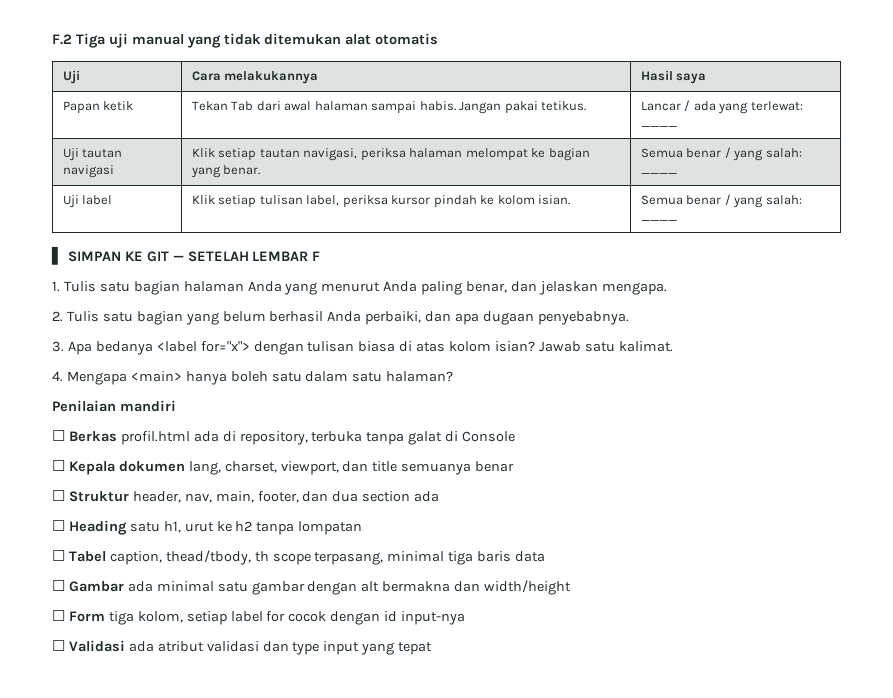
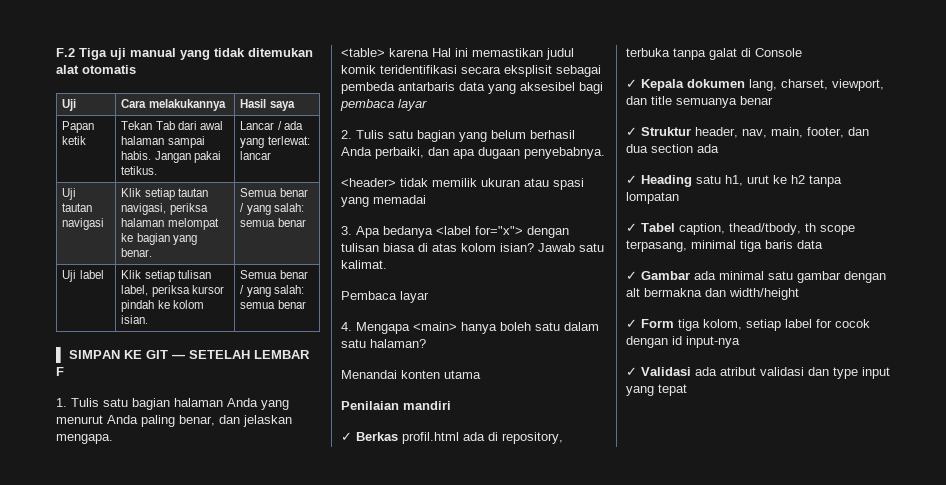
[640,126,677,127] ____ -> [240,151,272,160] lancar
[640,173,677,174] ____ -> [240,218,306,227] semua benar
[640,220,677,221] ____ -> [240,300,306,309] semua benar
(667, 288) none -> [341,48,574,60] [341,65,601,77] [341,82,603,94] [340,99,427,111] // <table> karena Hal ini memastikan judul komik teridentifikasi secara eksplisit sebagai pembeda antarbaris data yang aksesibel bagi pembaca layar
(629, 318) none -> [341,178,584,190] [341,195,426,207] // <header> tidak memilik ukuran atau spasi yang memadai
(673, 346) none -> [341,291,429,303] // Pembaca layar
(454, 376) none -> [341,370,481,379] // Menandai konten utama
[52,430,65,441] ☐ -> [341,432,352,441] ✓
[52,460,65,471] ☐ -> [626,79,637,88] ✓
[52,490,65,501] ☐ -> [626,127,637,136] ✓
[52,520,65,531] ☐ -> [626,175,637,184] ✓
[52,550,65,561] ☐ -> [626,223,637,232] ✓
[52,580,65,591] ☐ -> [626,271,637,280] ✓
[52,610,65,621] ☐ -> [626,319,637,328] ✓
[52,640,65,651] ☐ -> [626,367,637,376] ✓

